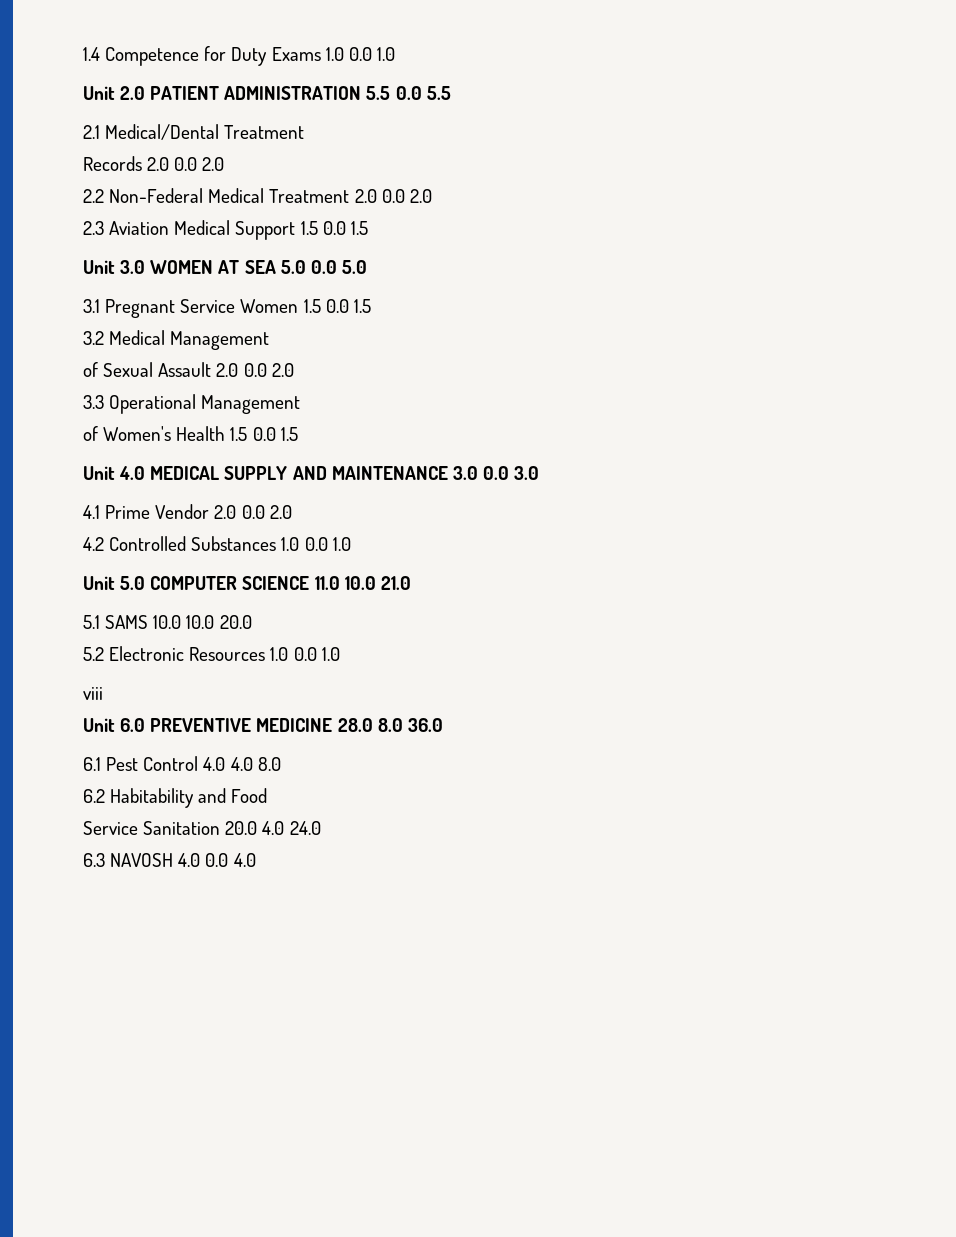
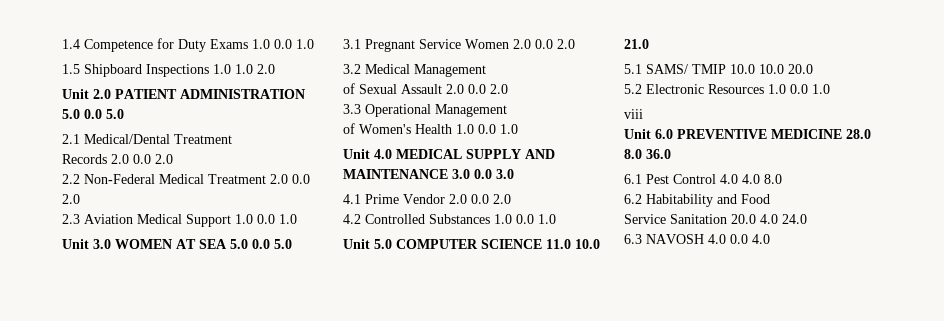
(395, 54) none -> [62,64,275,77] // 1.5 Shipboard Inspections 1.0 1.0 2.0
[366,86,451,100] 5.5 0.0 5.5 -> [62,109,124,119] 5.0 0.0 5.0
[300,221,368,235] 1.5 0.0 1.5 -> [235,214,297,224] 1.0 0.0 1.0
[303,299,371,313] 1.5 0.0 1.5 -> [513,39,575,49] 2.0 0.0 2.0
[230,427,298,441] 1.5 0.0 1.5 -> [456,124,518,134] 1.0 0.0 1.0
[105,615,149,629] SAMS -> [646,64,726,74] SAMS/ TMIP

